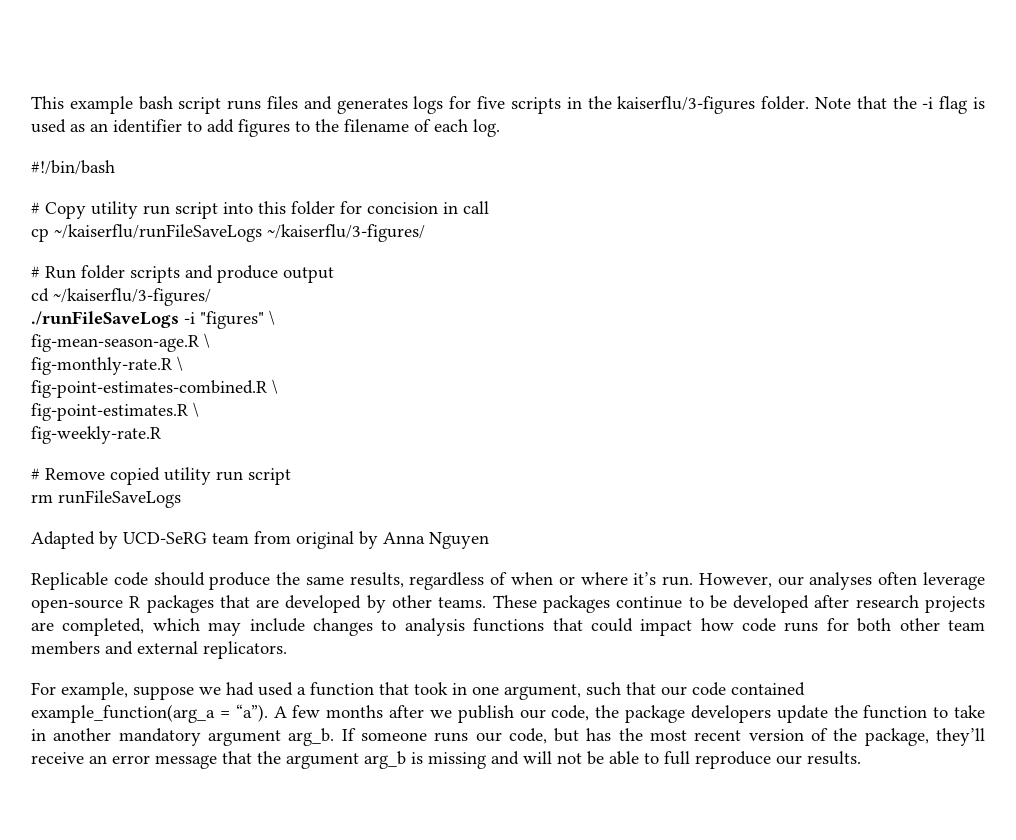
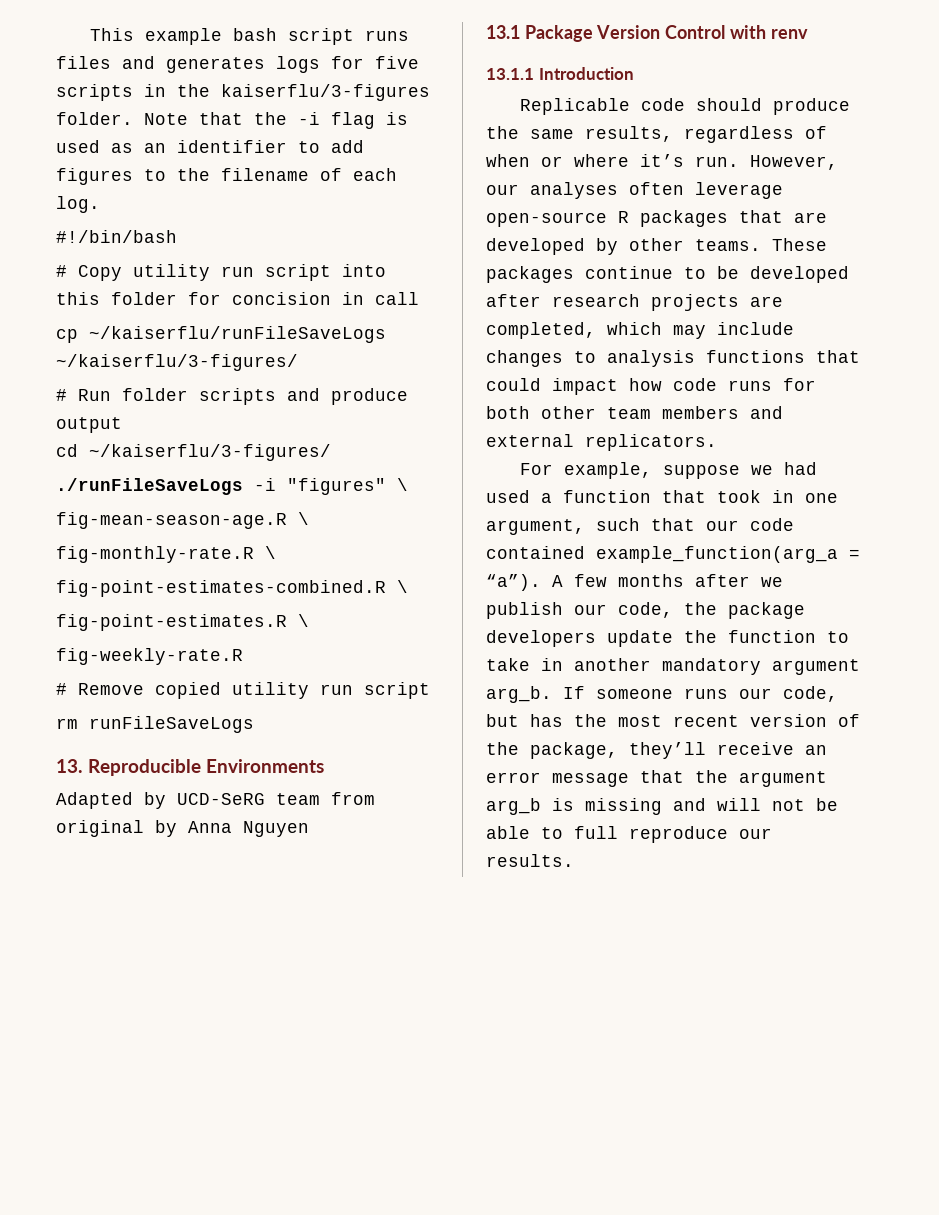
(181, 499) none -> [56,759,324,776] // 13. Reproducible Environments
(489, 540) none -> [486,25,808,42] [486,67,634,80] // 13.1 Package Version Control with renv // 13.1.1 Introduction

